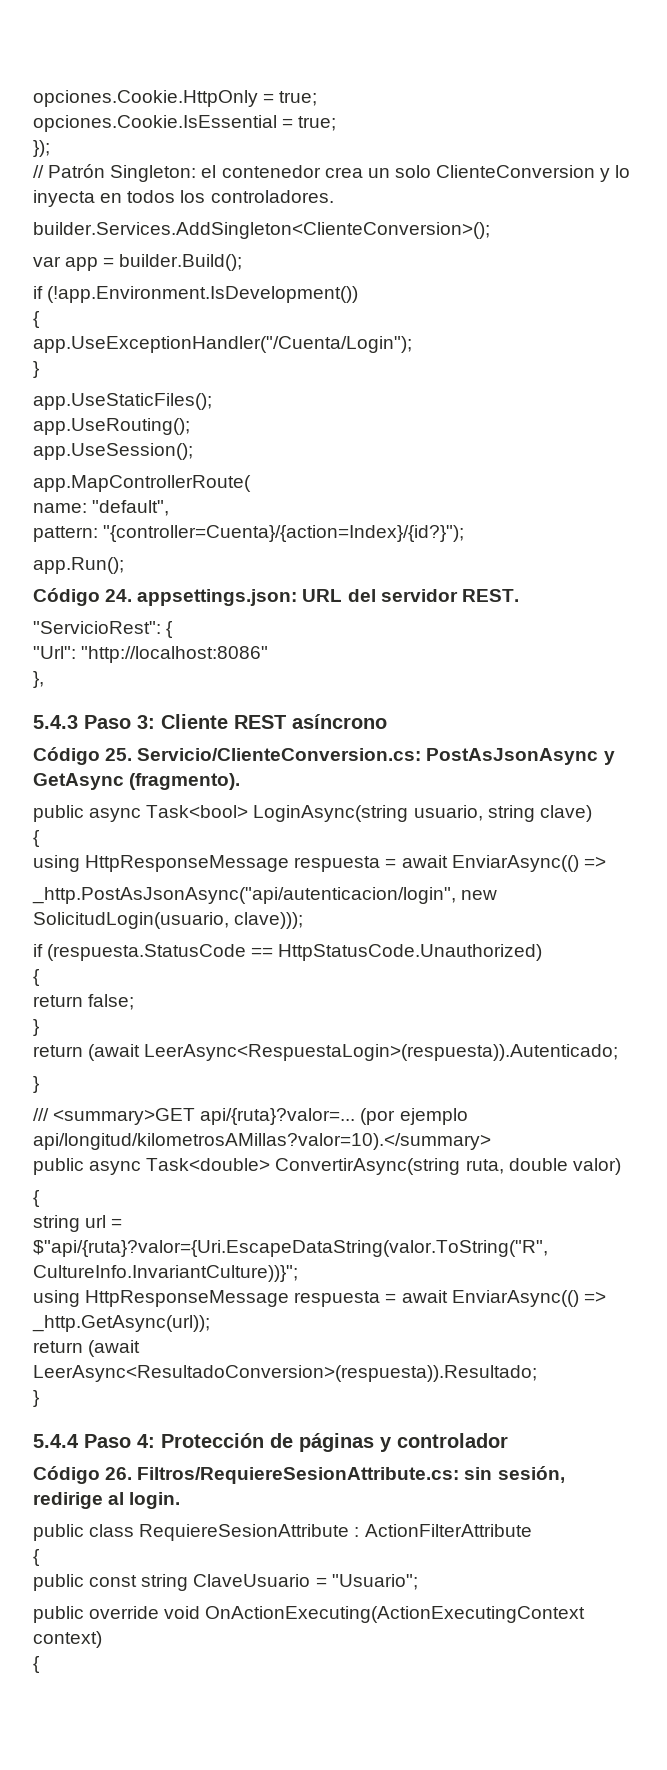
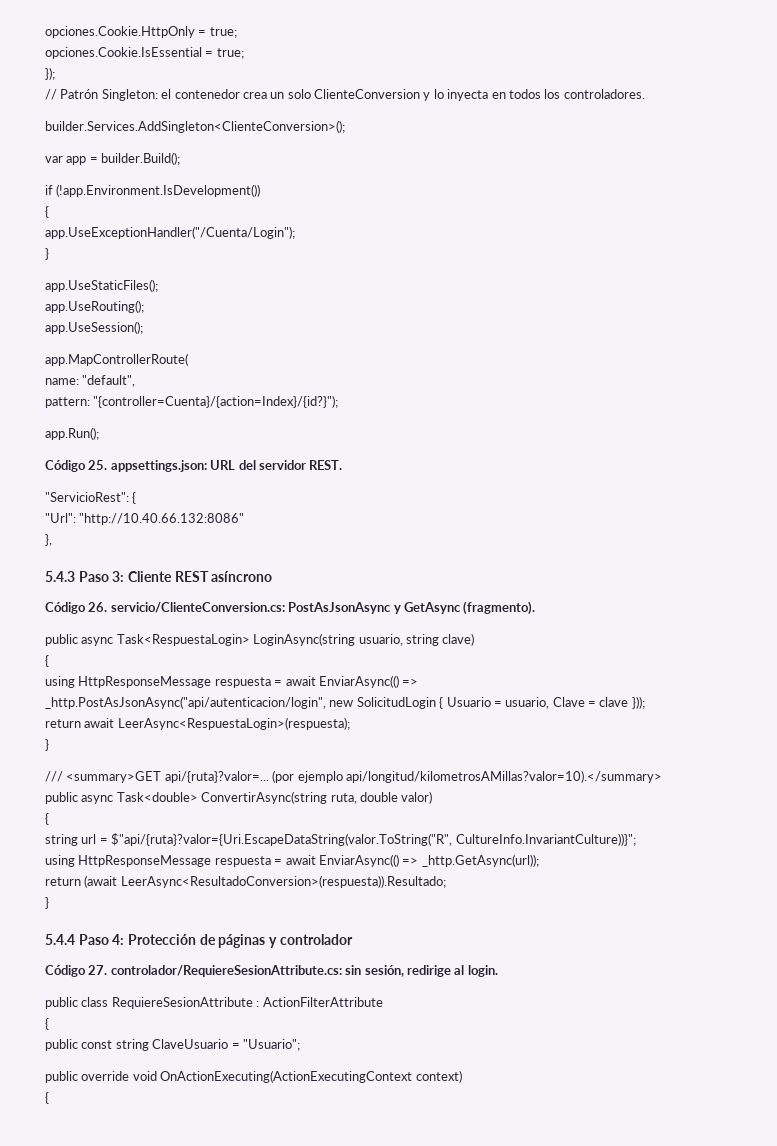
[105,589,133,602] 24. -> [88,460,108,470] 25.
[81,646,269,663] "http://localhost:8086" -> [79,513,245,525] "http://10.40.66.132:8086"
[105,748,422,761] 25. Servicio/ClienteConversion.cs: -> [88,602,285,613] 26. servicio/ClienteConversion.cs:
[146,805,249,818] Task<bool> -> [116,634,250,646] Task<RespuestaLogin>
[33,912,304,929] [33,944,543,961] [33,969,40,986] [33,994,135,1010] [33,1019,39,1036] [33,1044,619,1061] SolicitudLogin(usuario, clave))); // if (respuesta.StatusCode == HttpStatusCode.Unauthorized) // { // return false; // } // return (await LeerAsync<RespuestaLogin>(respuesta)).Autenticado; -> [356,696,645,709] [45,717,350,730] SolicitudLogin { Usuario = usuario, Clave = clave })); // return await LeerAsync<RespuestaLogin>(respuesta);
[105,1467,460,1484] 26. Filtros/RequiereSesionAttribute.cs: -> [88,965,342,977] 27. controlador/RequiereSesionAttribute.cs:

